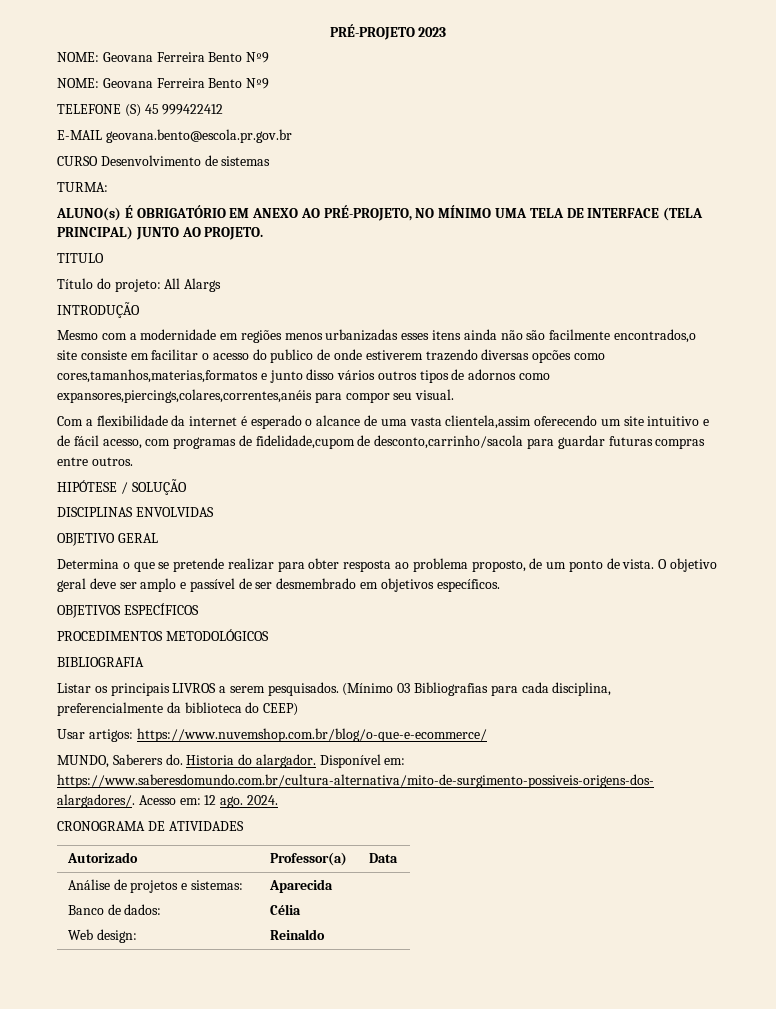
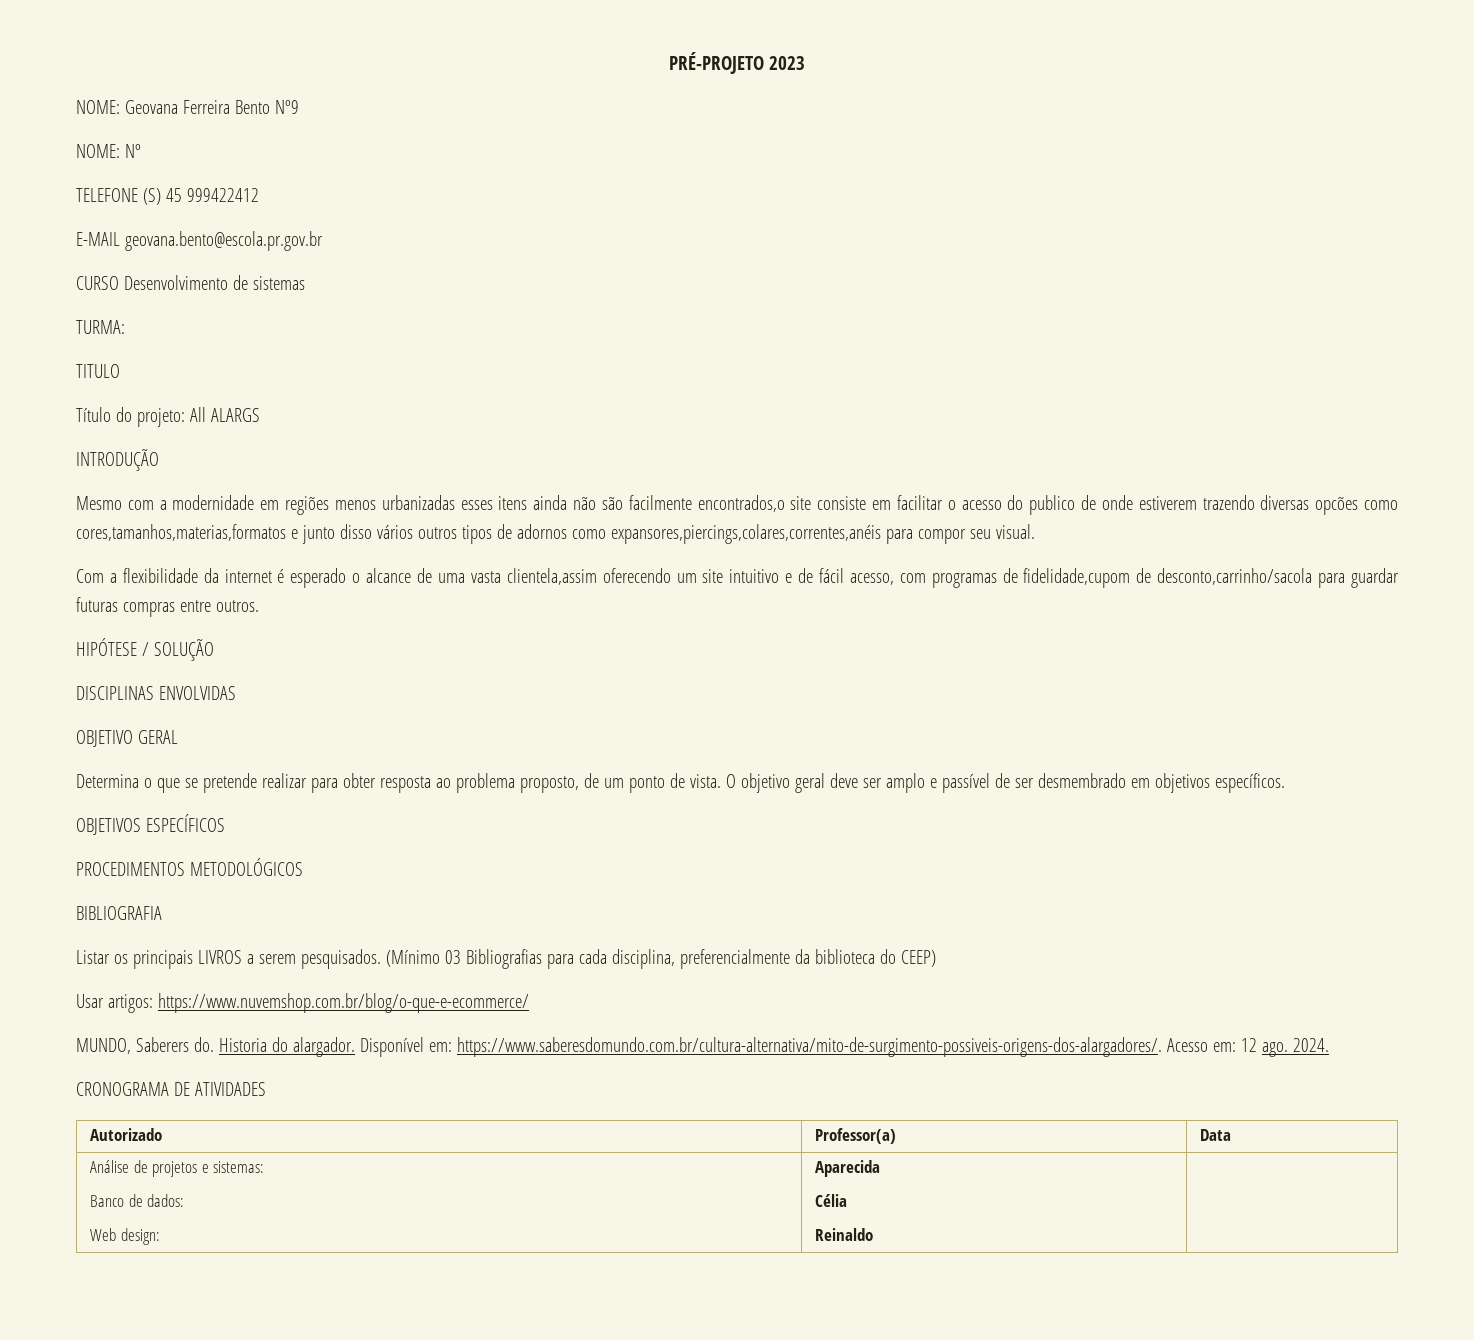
[102,78,270,89] Geovana Ferreira Bento Nº9 -> [124,144,141,158] Nº
[56,205,704,221] [57,226,264,240] // ALUNO(s) É OBRIGATÓRIO EM ANEXO AO PRÉ-PROJETO, NO MÍNIMO UMA TELA DE INTERFACE (TELA PRINCIPAL) JUNTO AO PROJETO. -> (125, 327) none
[184,278,222,292] Alargs -> [210,408,260,422] ALARGS

